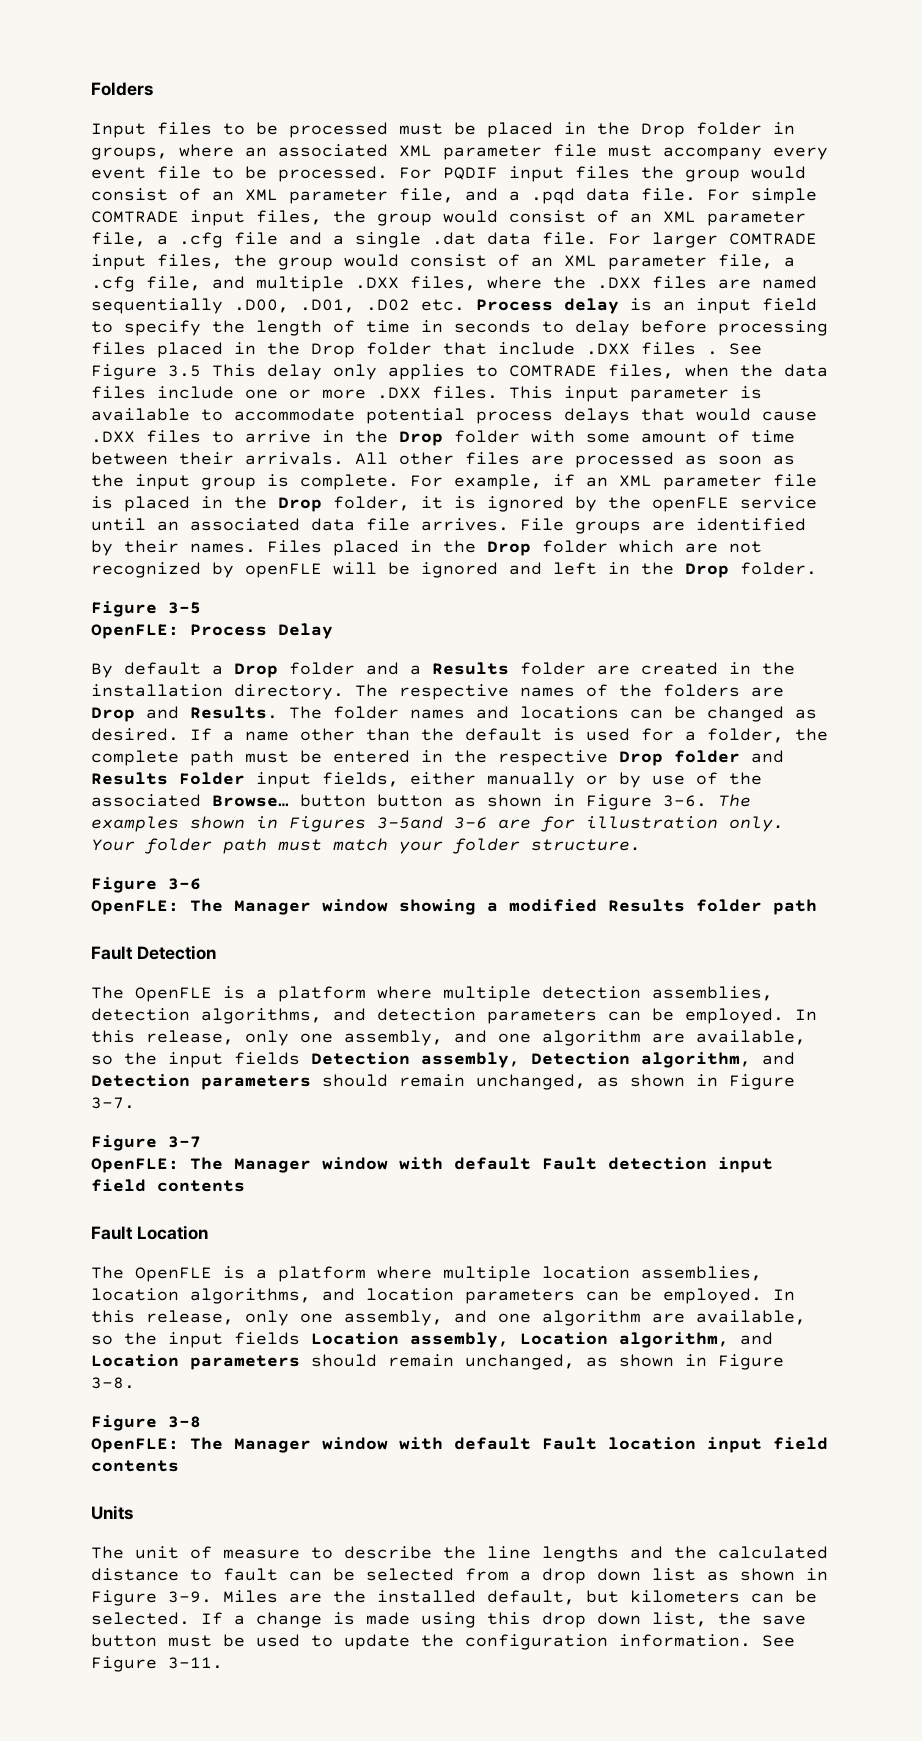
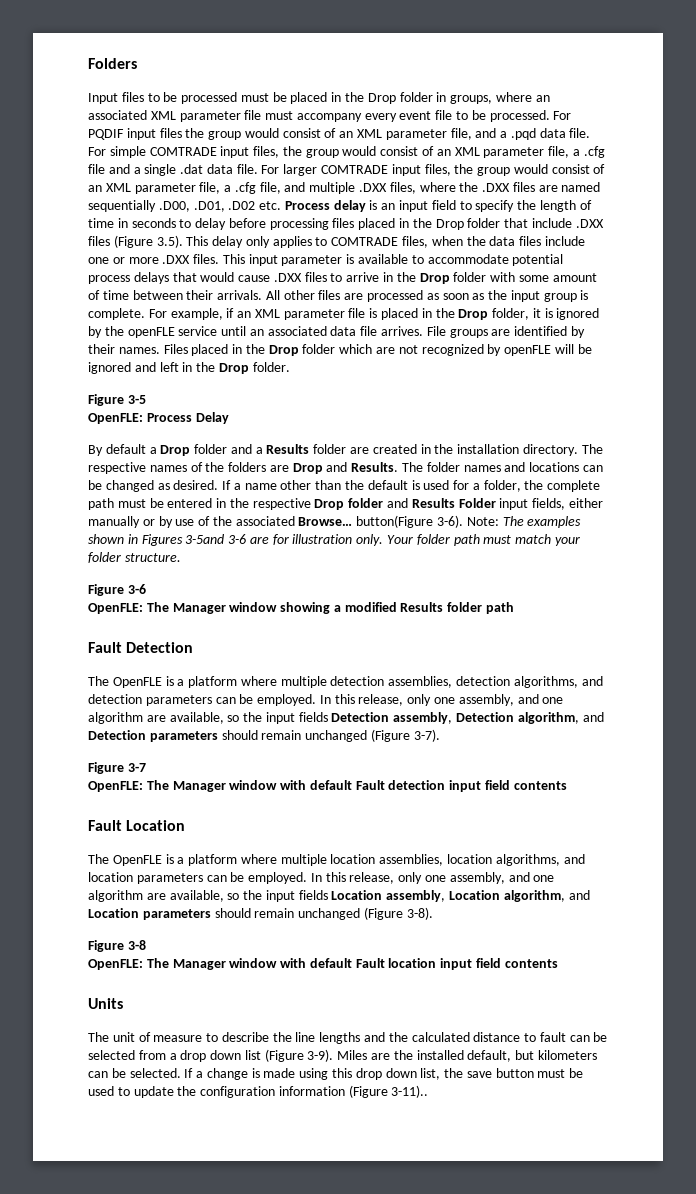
[707,343,762,355] [91,364,201,380] . See Figure 3.5 -> [113,235,183,248] (Figure 3.5).
[300,794,707,810] button button as shown in Figure 3-6. -> [356,515,499,528] button(Figure 3-6). Note:
[476,1074,795,1090] [91,1097,135,1109] unchanged, as shown in Figure 3-7. -> [305,729,440,742] unchanged (Figure 3-7).
[465,1354,784,1370] [91,1377,135,1389] unchanged, as shown in Figure 3-8. -> [298,907,433,920] unchanged (Figure 3-8).
[707,1568,828,1581] [91,1590,212,1606] as shown in Figure 3-9. -> [264,1049,334,1062] (Figure 3-9).
[619,1634,795,1647] [91,1656,223,1672] information. See Figure 3-11. -> [278,1085,429,1098] information (Figure 3-11)..

